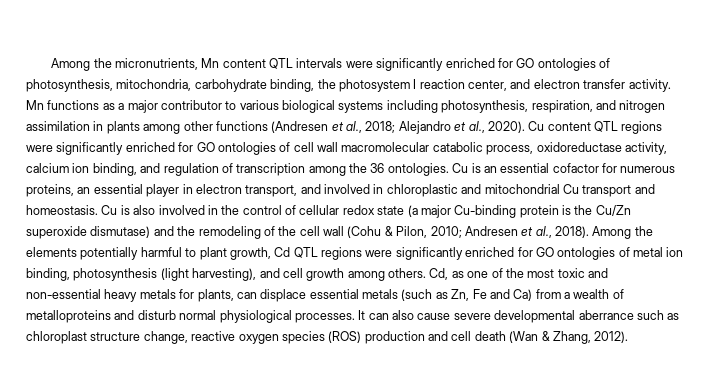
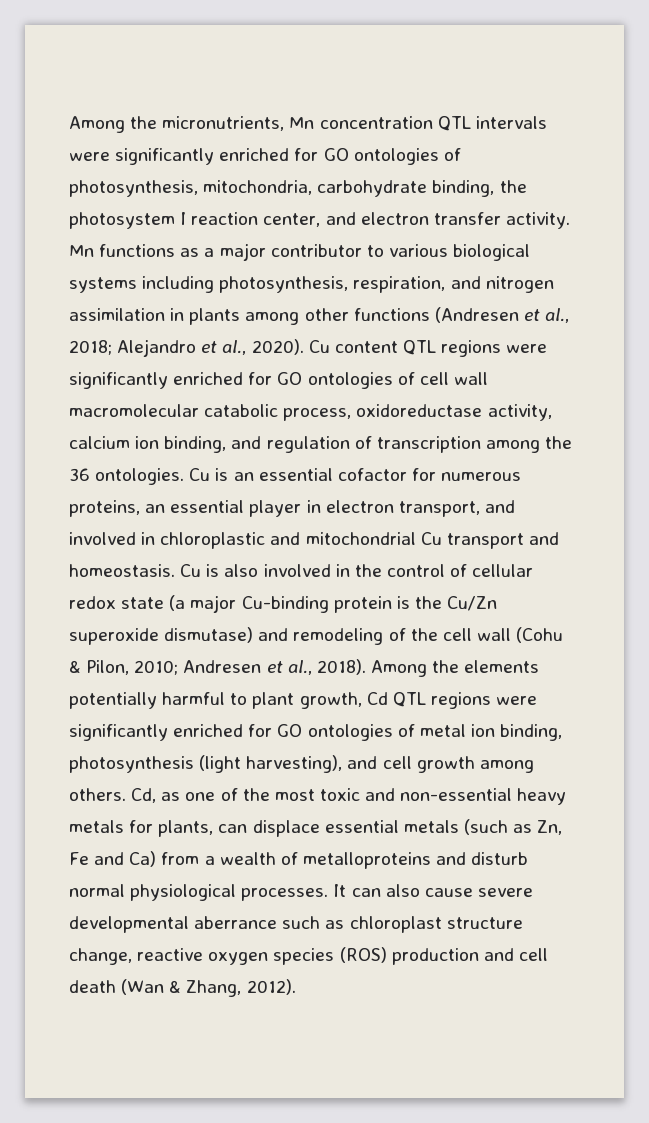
[222,59,266,68] content -> [319,116,433,129] concentration
[177,226,196,236] the -> (289, 634) none

